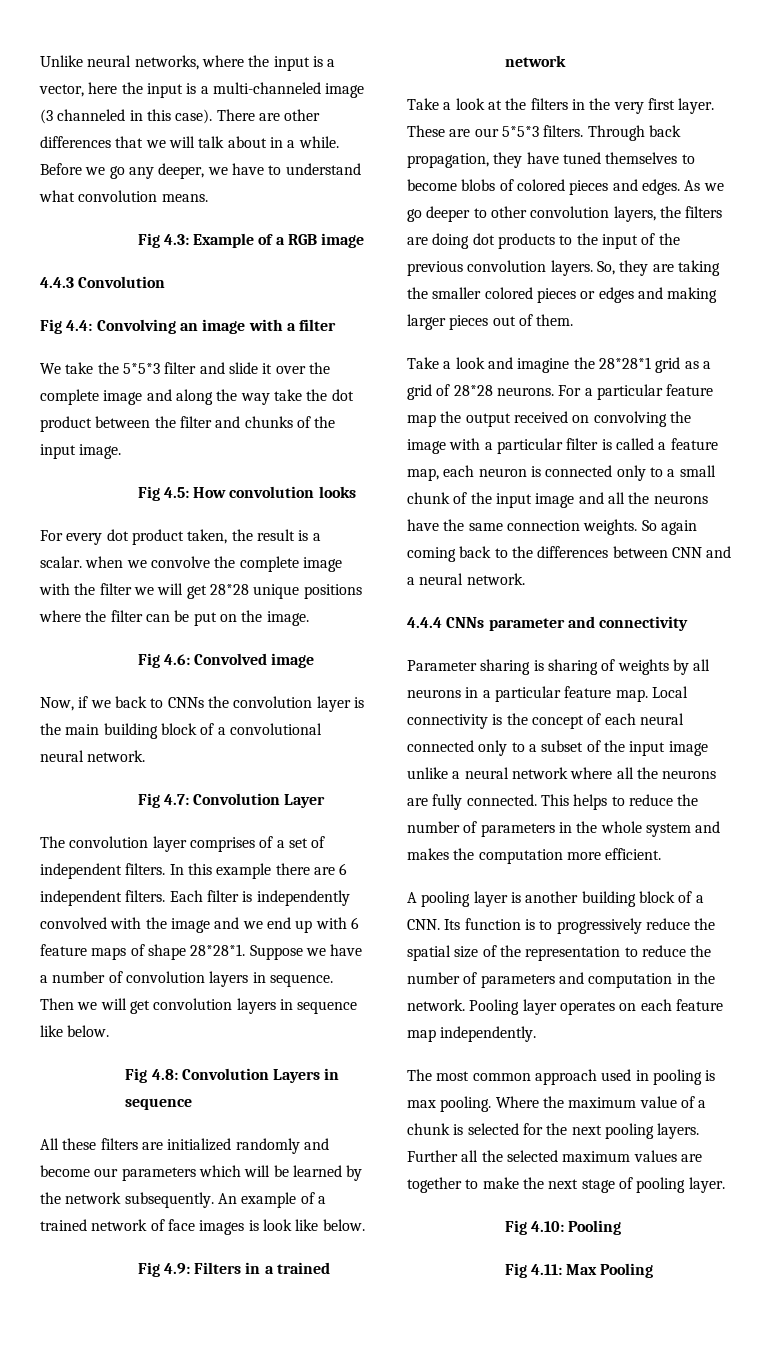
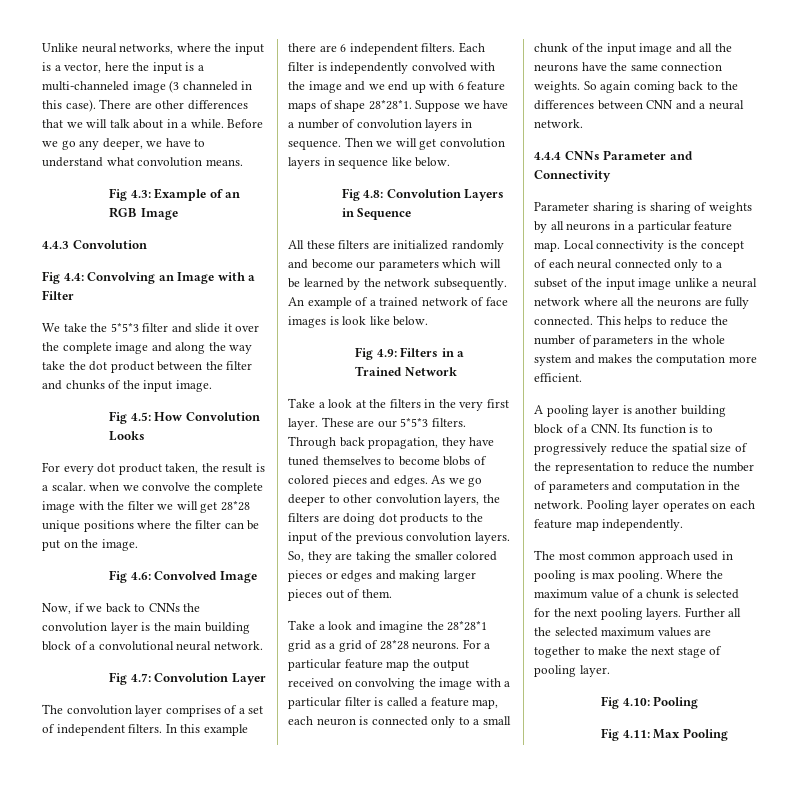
[275,233,365,248] a RGB image -> [225,192,241,198] [109,207,178,220] an RGB Image
[202,319,337,334] image with a filter -> [177,272,256,284] [42,290,74,300] Image with a Filter
[229,486,356,498] convolution looks -> [185,412,260,421] [109,431,146,441] Convolution Looks
[271,653,315,668] image -> [219,571,257,583] Image
[125,1098,193,1110] sequence -> [357,208,412,220] Sequence
[277,1262,331,1274] [504,55,566,67] trained network -> [355,366,457,376] Trained Network
[488,616,689,631] parameter and connectivity -> [603,150,693,160] [534,170,611,182] Parameter and Connectivity

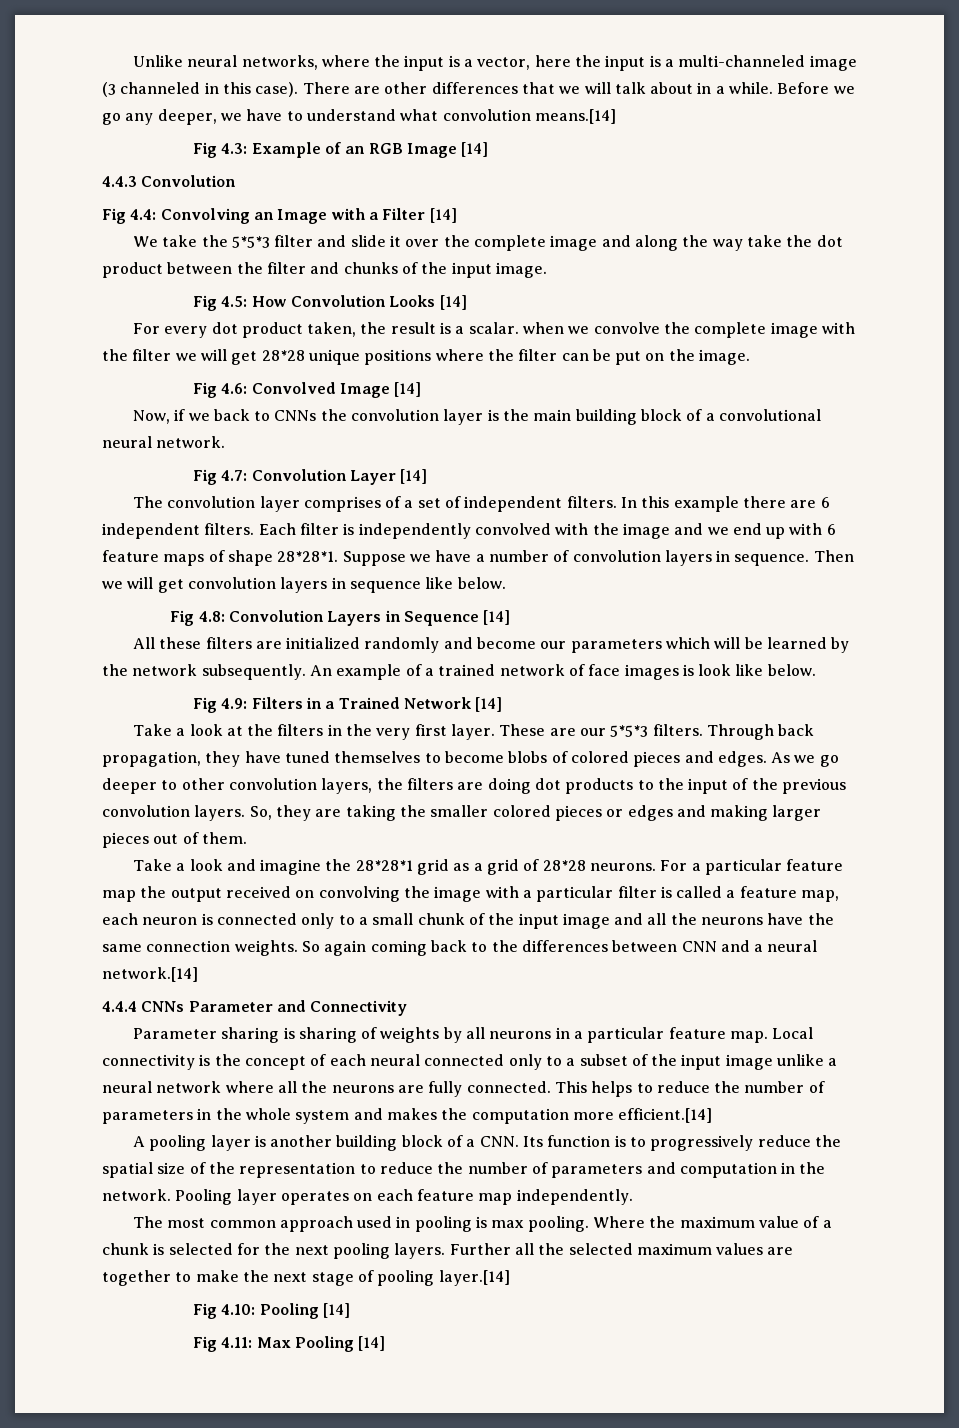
[205,159,243,166] means. -> [534,109,616,124] means.[14]
(178, 214) none -> [461,142,489,157] [14]
(74, 295) none -> [429,208,457,223] [14]
(146, 436) none -> [439,295,467,310] [14]
(257, 577) none -> [394,382,422,397] [14]
(266, 679) none -> [400,469,428,484] [14]
(412, 214) none -> [483,610,511,625] [14]
(457, 371) none -> [475,697,503,712] [14]
[534,119,583,128] network. -> [102,967,198,982] network.[14]
[534,373,582,382] efficient. -> [618,1108,713,1123] efficient.[14]
[579,665,610,677] layer. -> [438,1270,510,1286] layer.[14]
(699, 702) none -> [323,1303,351,1318] [14]
(728, 734) none -> [358,1336,386,1351] [14]

